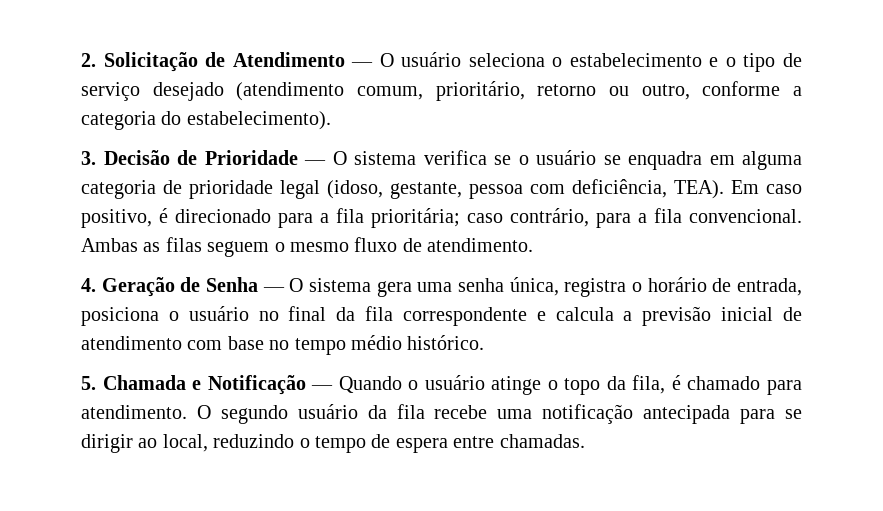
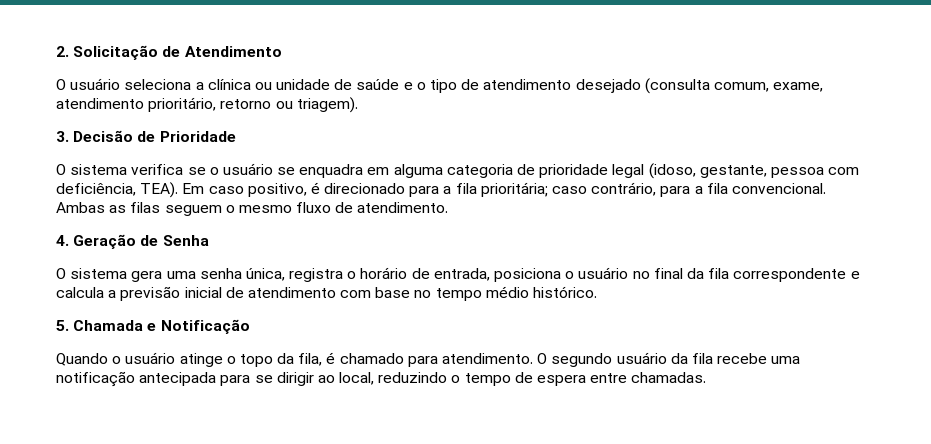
[351,62,374,67] — -> (282, 51) //
[552,53,803,72] [81,81,802,101] [81,111,331,130] o estabelecimento e o tipo de serviço desejado (atendimento comum, prioritário, retorno ou outro, conforme a categoria do estabelecimento). -> [195,78,824,94] [56,97,358,113] a clínica ou unidade de saúde e o tipo de atendimento desejado (consulta comum, exame, atendimento prioritário, retorno ou triagem).
[304,160,326,165] — -> (236, 136) //
[262,287,285,292] — -> (209, 240) //
[311,385,334,390] — -> (250, 326) //

